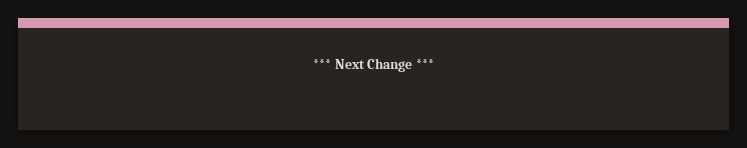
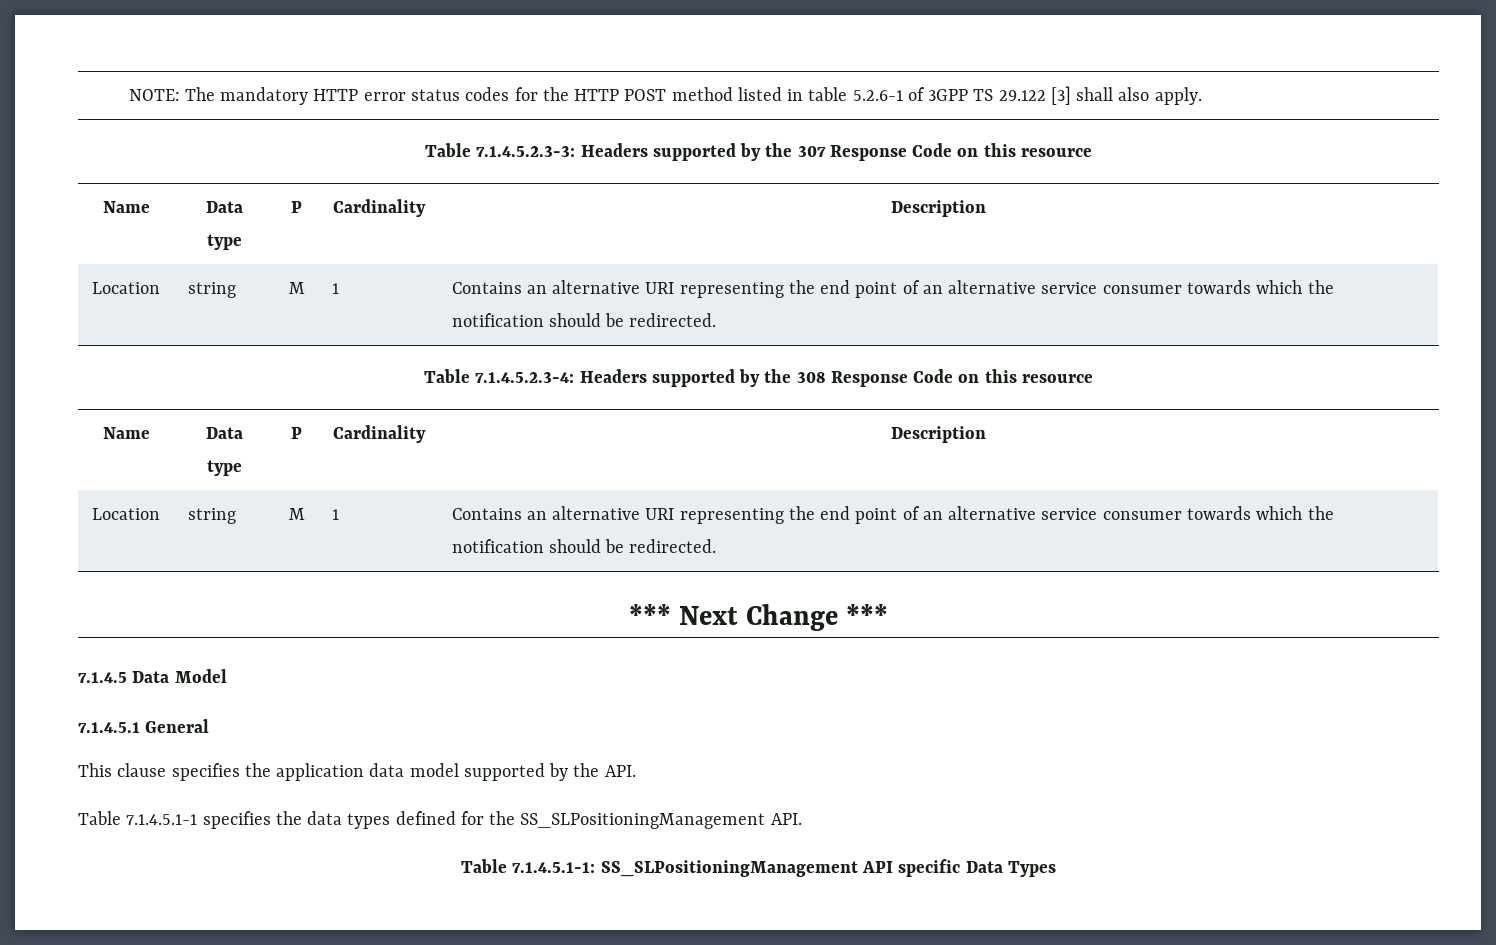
[312,58,435,72] *** Next Change *** -> [128,86,1202,105] [425,143,1092,161] [103,201,150,213] [206,201,243,213] [207,234,242,250] [291,201,302,213] [332,199,426,217] [891,200,986,217] [91,282,160,294] [187,282,236,298] [288,282,305,294] [331,283,339,294] [451,280,1334,298] [451,313,717,327] [424,369,1093,387] [103,427,150,439] [206,427,243,439] [207,460,242,476] [291,427,302,439] [332,425,426,443] [891,426,986,443] [91,508,160,520] [187,508,236,524] [288,508,305,520] [331,509,339,520] [451,506,1334,524] [451,539,717,553] [628,604,889,631] [78,669,227,683] [78,719,210,733] [78,763,636,781] [78,811,802,829] [461,859,1056,877] NOTE: The mandatory HTTP error status codes for the HTTP POST method listed in table 5.2.6-1 of 3GPP TS 29.122 [3] shall also apply. // Table 7.1.4.5.2.3-3: Headers supported by the 307 Response Code on this resource // Name | Data type | P | Cardinality | Description // Location | string | M | 1 | Contains an alternative URI representing the end point of an alternative service consumer towards which the notification should be redirected. // Table 7.1.4.5.2.3-4: Headers supported by the 308 Response Code on this resource // Name | Data type | P | Cardinality | Description // Location | string | M | 1 | Contains an alternative URI representing the end point of an alternative service consumer towards which the notification should be redirected. // *** Next Change *** // 7.1.4.5 Data Model // 7.1.4.5.1 General // This clause specifies the application data model supported by the API. // Table 7.1.4.5.1-1 specifies the data types defined for the SS_SLPositioningManagement API. // Table 7.1.4.5.1-1: SS_SLPositioningManagement API specific Data Types

